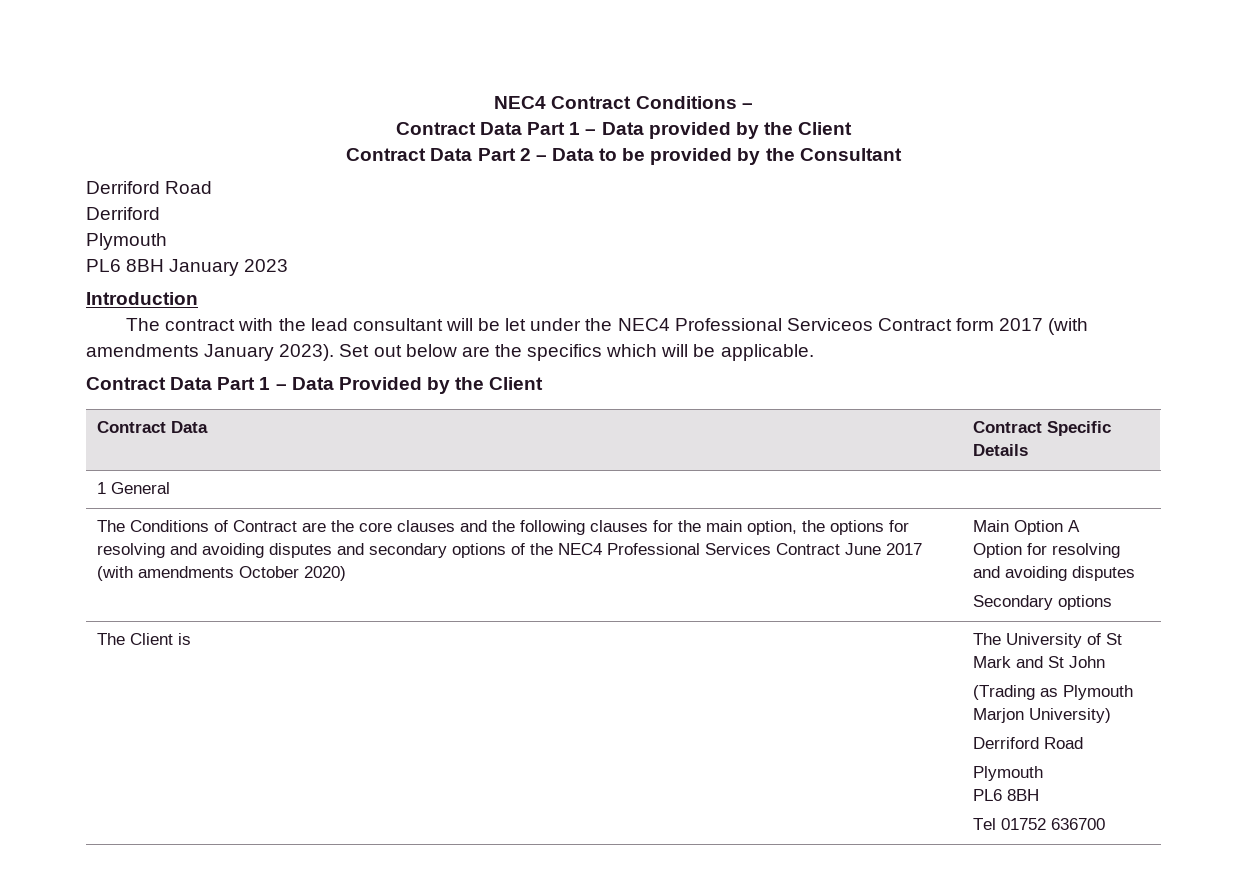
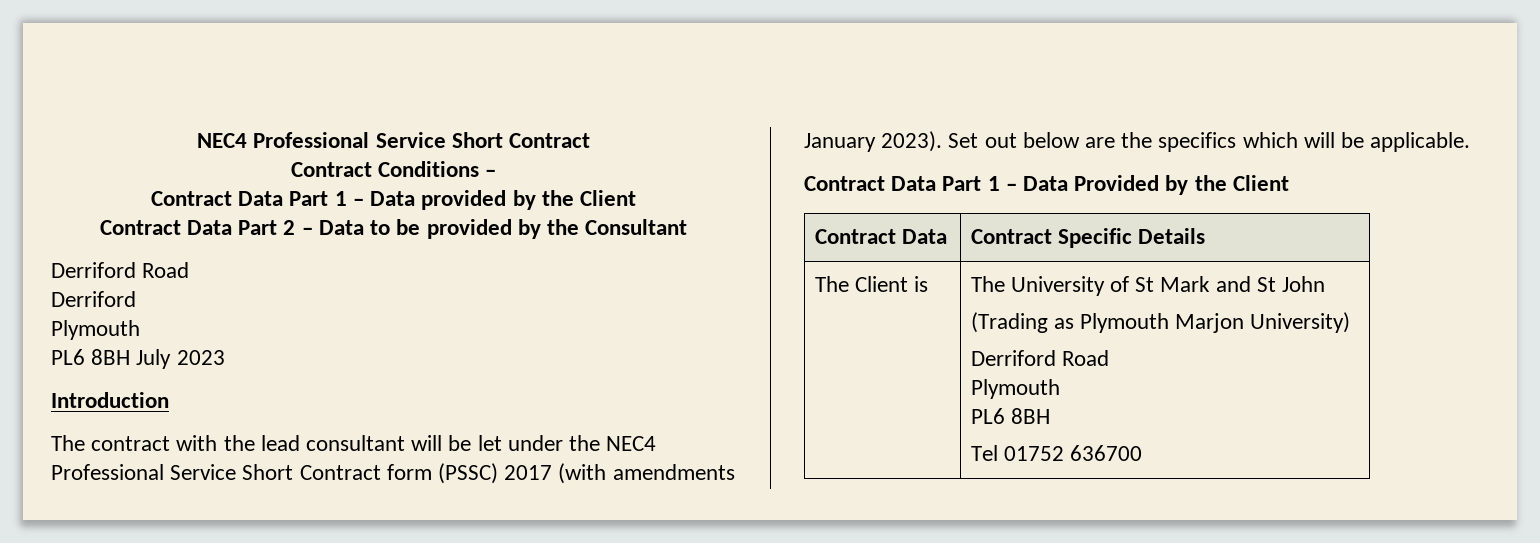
[494,96,547,109] NEC4 -> [197,132,590,148] NEC4 Professional Service Short Contract //
[169,259,240,276] January -> [136,349,172,369] July
[786,318,873,331] Serviceos -> [170,464,294,480] Service Short
(995, 324) none -> [438,463,499,484] (PSSC)
[96,482,170,494] [96,520,909,535] [96,543,922,558] [96,566,346,581] [972,520,1080,535] [972,543,1120,558] [972,566,1135,581] [972,595,1112,610] // 1 General // The Conditions of Contract are the core clauses and the following clauses for the main option, the options for resolving and avoiding disputes and secondary options of the NEC4 Professional Services Contract June 2017 (with amendments October 2020) | Main Option A // Option for resolving and avoiding disputes // Secondary options -> (1206, 236) none

